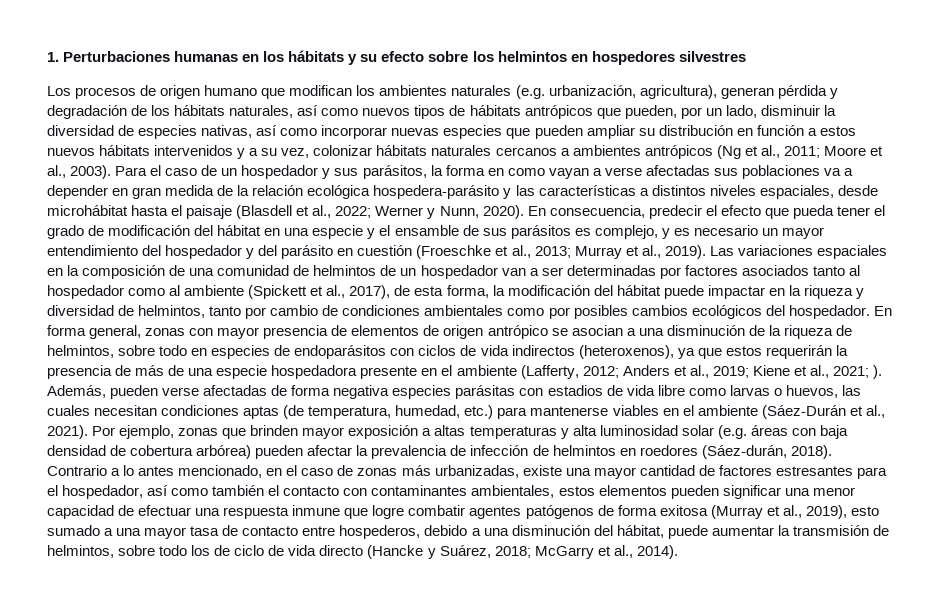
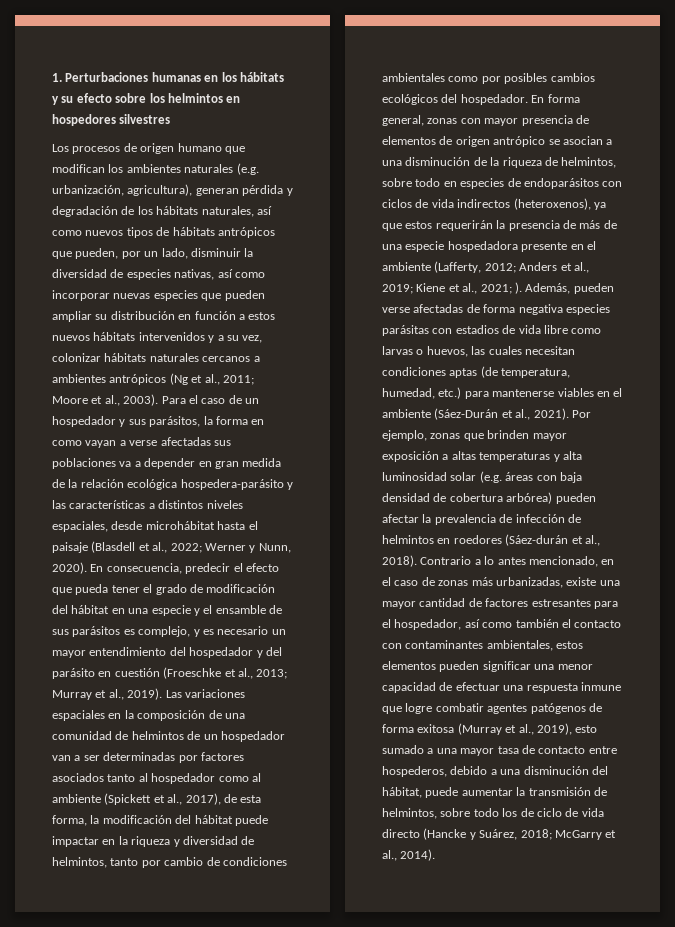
[701,445,787,459] (Sáez-durán, -> [505,534,600,546] (Sáez-durán et al.,

